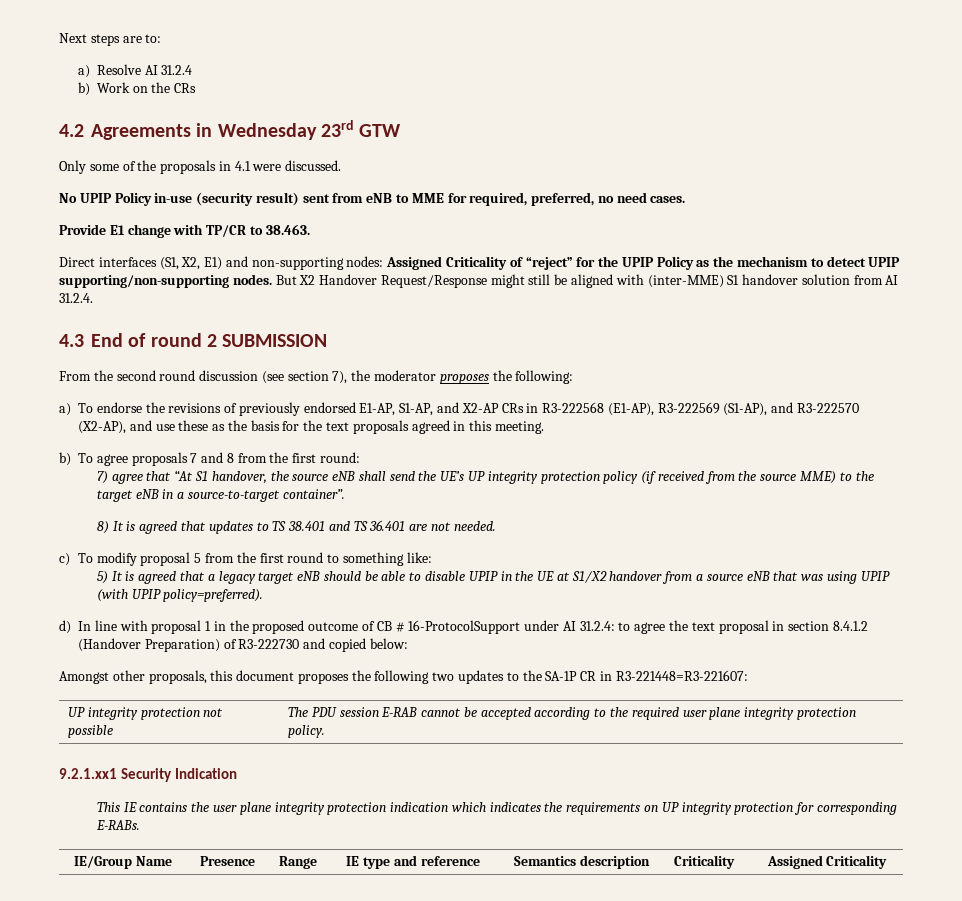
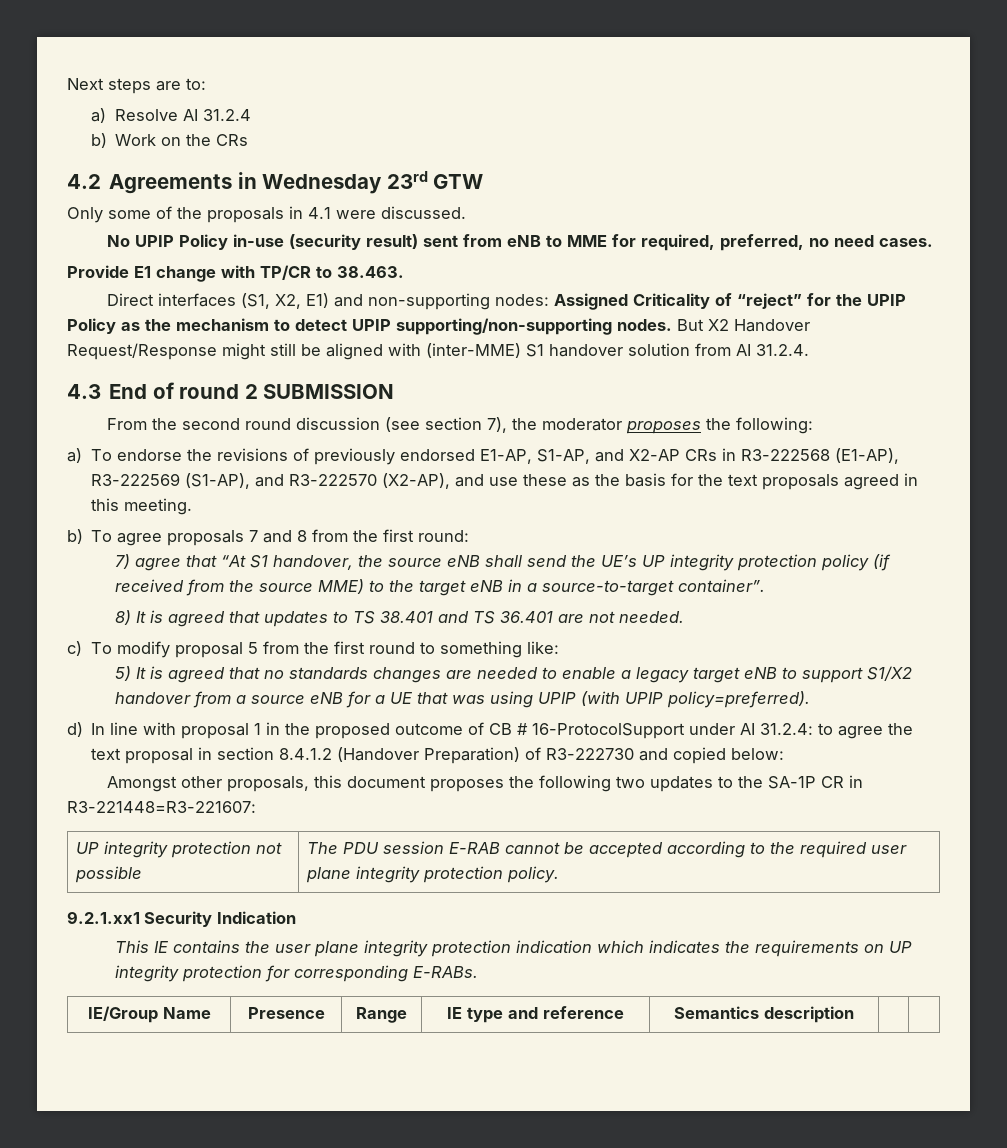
[207,571,570,584] a legacy target eNB should be able to disable UPIP in the UE at -> [264,667,864,683] no standards changes are needed to enable a legacy target eNB to support
(770, 576) none -> [346,691,413,708] for a UE
[674,855,736,869] [766,855,888,869] Criticality | Assigned Criticality -> (854, 1014) |

